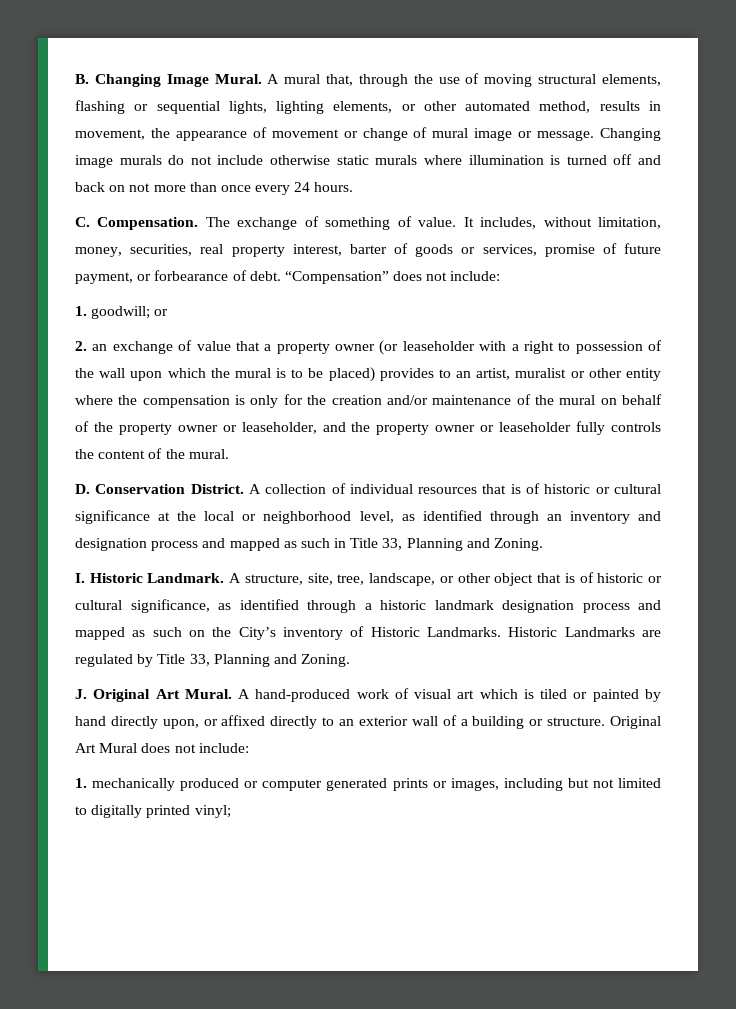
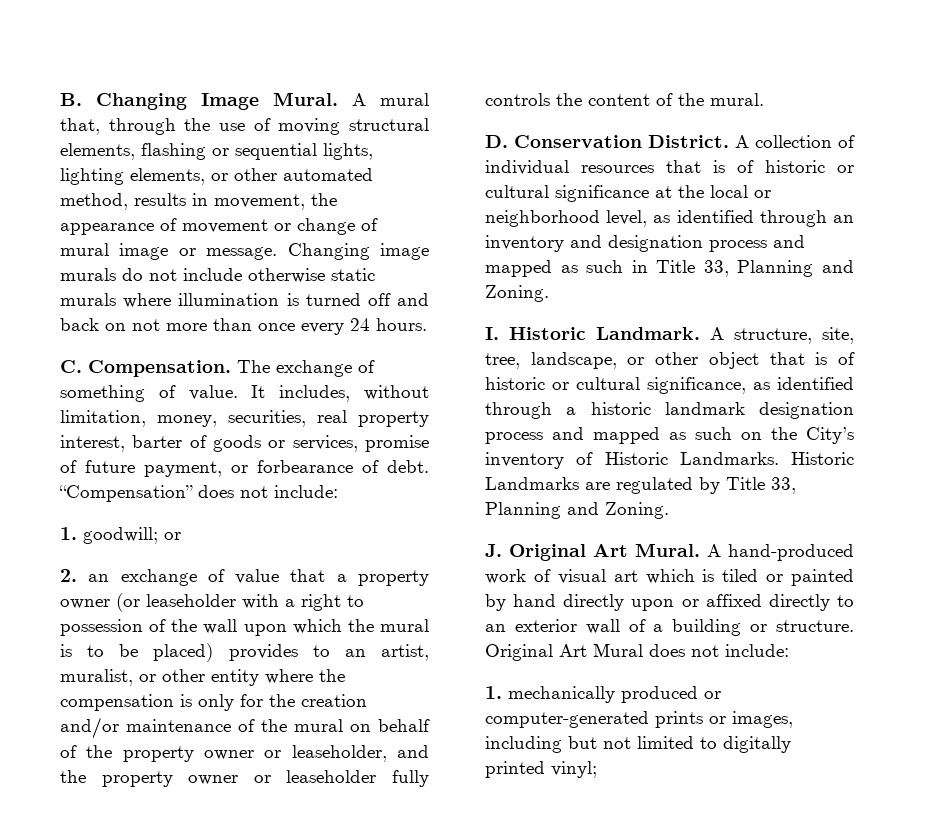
[515,368,567,378] muralist -> [60,669,133,686] muralist,
[162,719,199,729] upon, -> [631,599,675,611] upon
[262,778,388,791] computer generated -> [485,711,649,728] computer-generated

